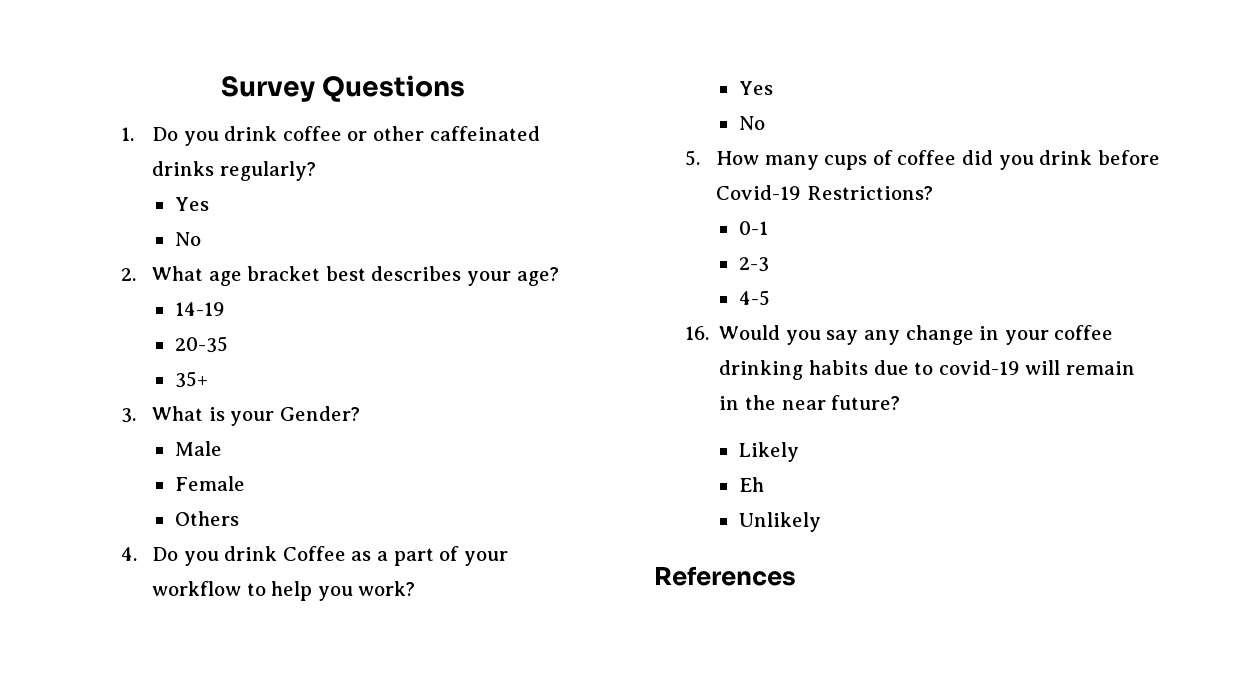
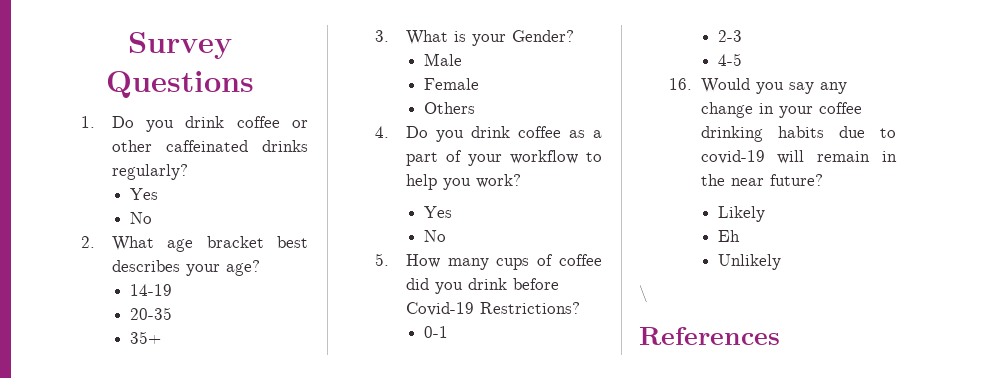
[282,546,346,561] Coffee -> [517,126,561,138] coffee
(821, 522) none -> [639,285,648,303] // \

